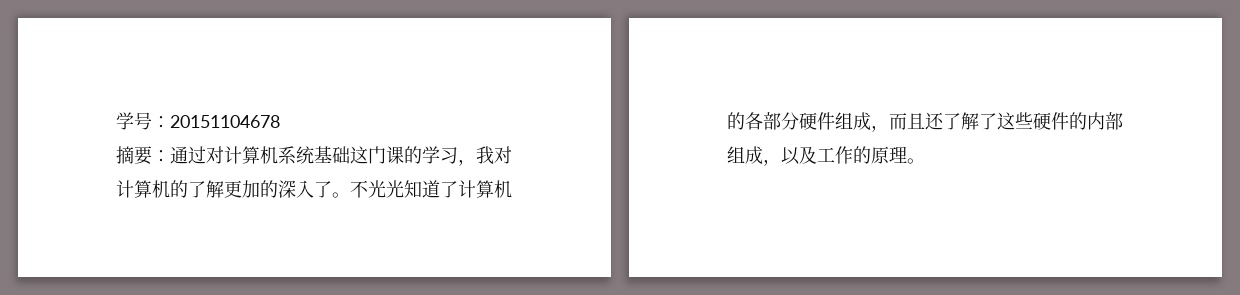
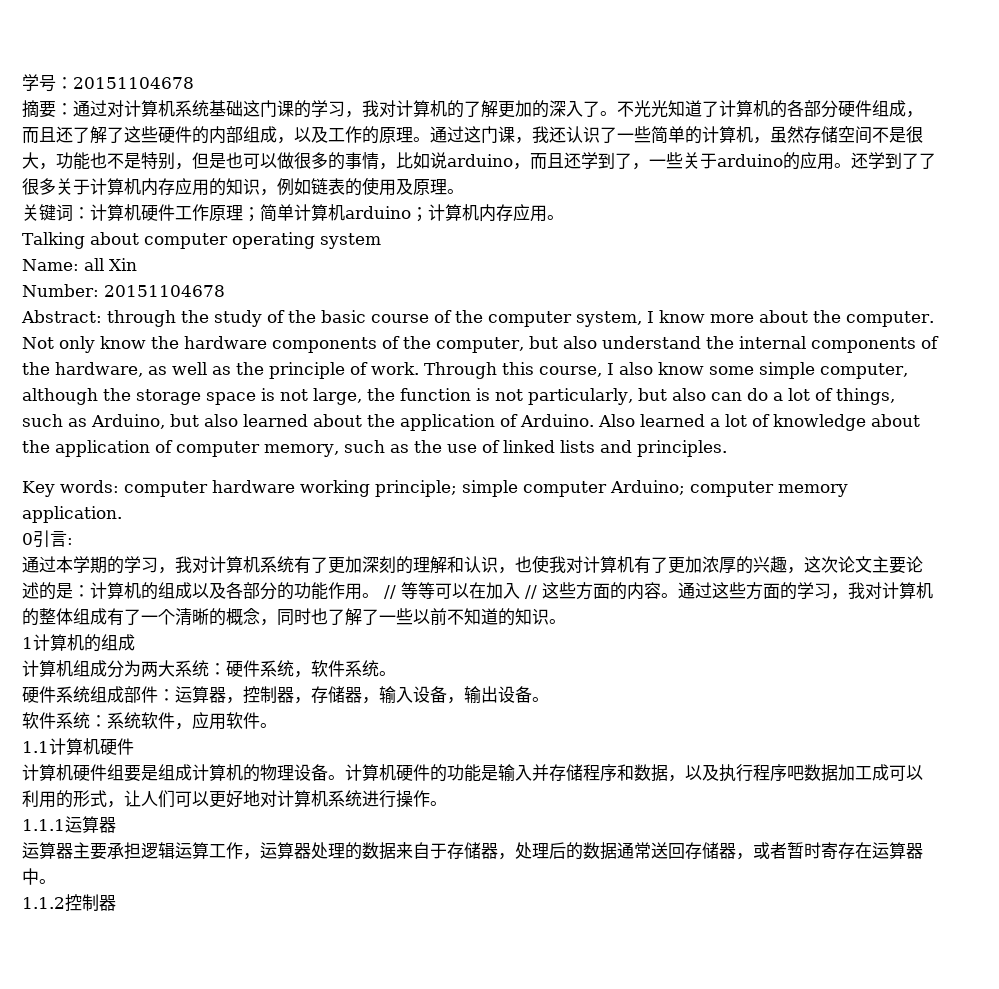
(925, 161) none -> [430,126,923,144] [22,152,936,170] [22,177,464,196] [22,204,564,222] [22,232,381,249] [22,258,137,271] [22,284,225,297] [21,310,934,327] [22,336,939,353] [22,362,908,379] [22,388,895,405] [22,414,920,431] [22,440,727,457] [22,480,848,497] [22,506,122,523] [22,530,73,548] [22,555,923,574] [22,582,933,600] [22,608,566,626] [22,634,135,652] [22,660,396,678] [22,686,549,704] [22,712,277,730] [22,738,134,755] [22,764,923,782] [22,790,447,808] [22,816,116,833] [22,842,923,860] [22,868,56,885] [22,894,116,912] 通过这门课，我还认识了一些简单的计算机，虽然存储空间不是很大，功能也不是特别，但是也可以做很多的事情，比如说arduino，而且还学到了，一些关于arduino的应用。还学到了了很多关于计算机内存应用的知识，例如链表的使用及原理。 // 关键词：计算机硬件工作原理；简单计算机arduino；计算机内存应用。 // Talking about computer operating system // Name: all Xin // Number: 20151104678 // Abstract: through the study of the basic course of the computer system, I know more about the computer. Not only know the hardware components of the computer, but also understand the internal components of the hardware, as well as the principle of work. Through this course, I also know some simple computer, although the storage space is not large, the function is not particularly, but also can do a lot of things, such as Arduino, but also learned about the application of Arduino. Also learned a lot of knowledge about the application of computer memory, such as the use of linked lists and principles. // Key words: computer hardware working principle; simple computer Arduino; computer memory application. // 0引言: // 通过本学期的学习，我对计算机系统有了更加深刻的理解和认识，也使我对计算机有了更加浓厚的兴趣，这次论文主要论述的是：计算机的组成以及各部分的功能作用。 // 等等可以在加入 // 这些方面的内容。通过这些方面的学习，我对计算机的整体组成有了一个清晰的概念，同时也了解了一些以前不知道的知识。 // 1计算机的组成 // 计算机组成分为两大系统：硬件系统，软件系统。 // 硬件系统组成部件：运算器，控制器，存储器，输入设备，输出设备。 // 软件系统：系统软件，应用软件。 // 1.1计算机硬件 // 计算机硬件组要是组成计算机的物理设备。计算机硬件的功能是输入并存储程序和数据，以及执行程序吧数据加工成可以利用的形式，让人们可以更好地对计算机系统进行操作。 // 1.1.1运算器 // 运算器主要承担逻辑运算工作，运算器处理的数据来自于存储器，处理后的数据通常送回存储器，或者暂时寄存在运算器中。 // 1.1.2控制器

